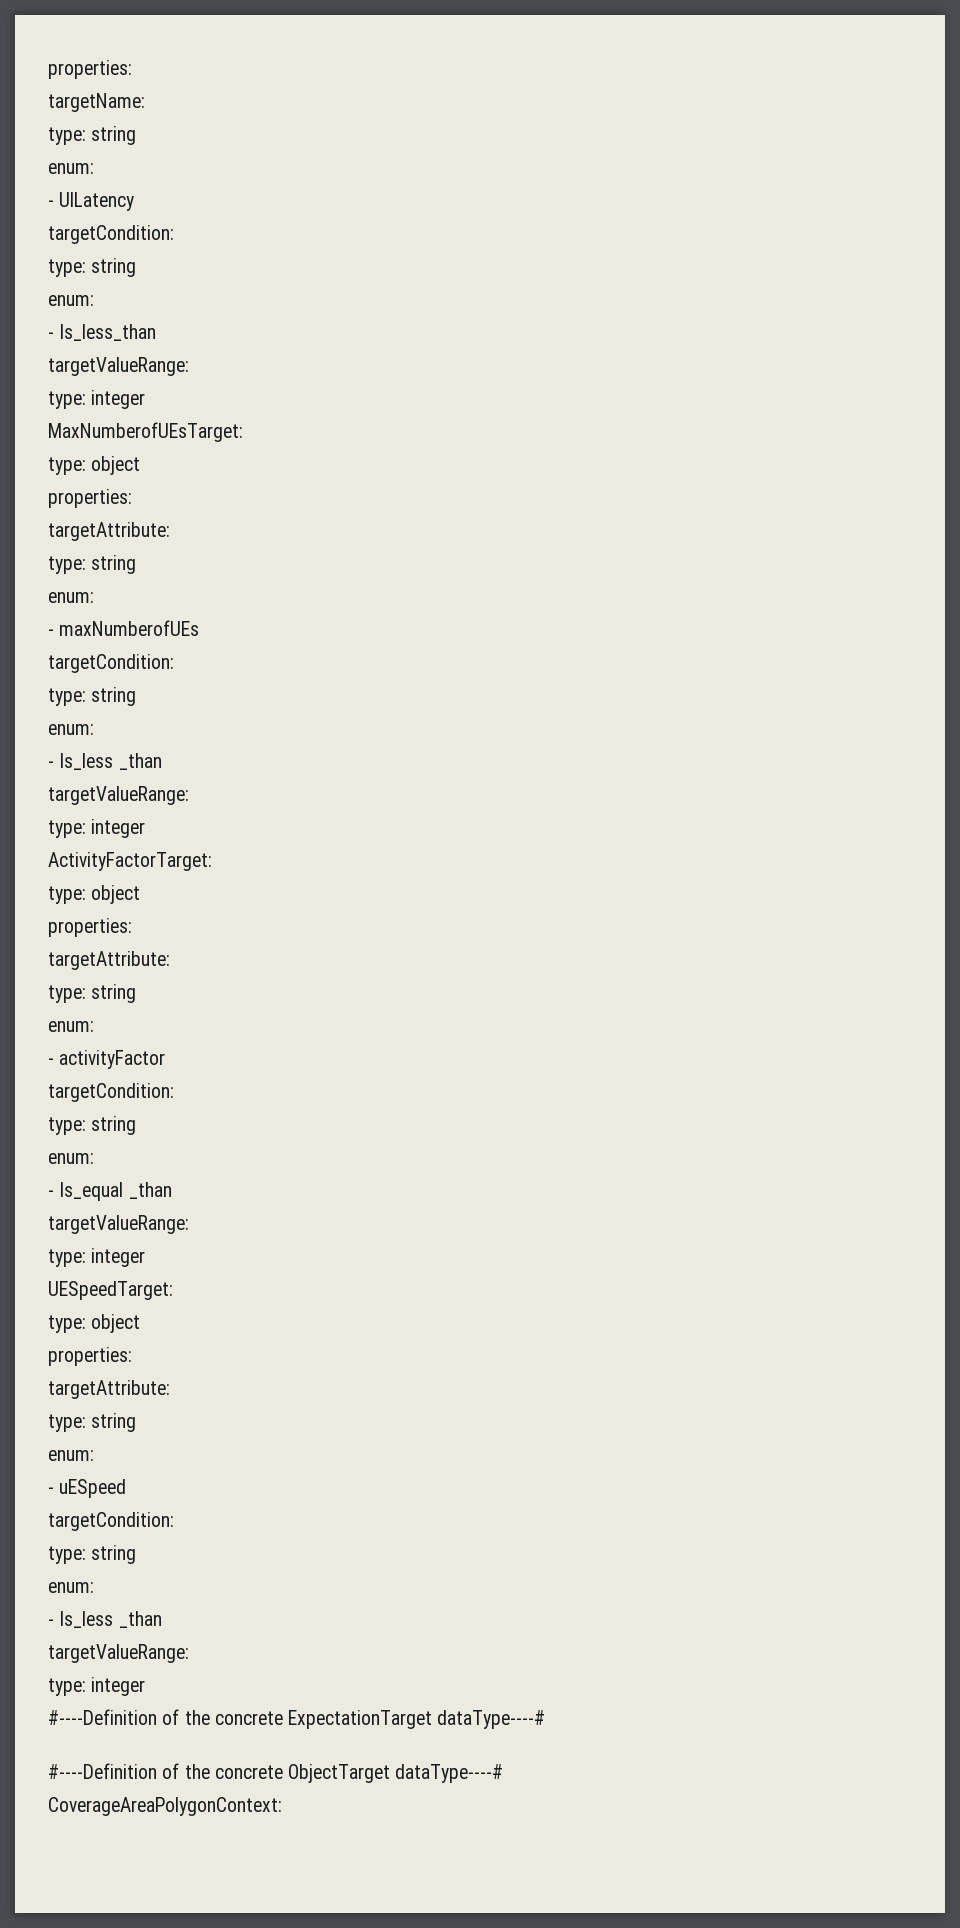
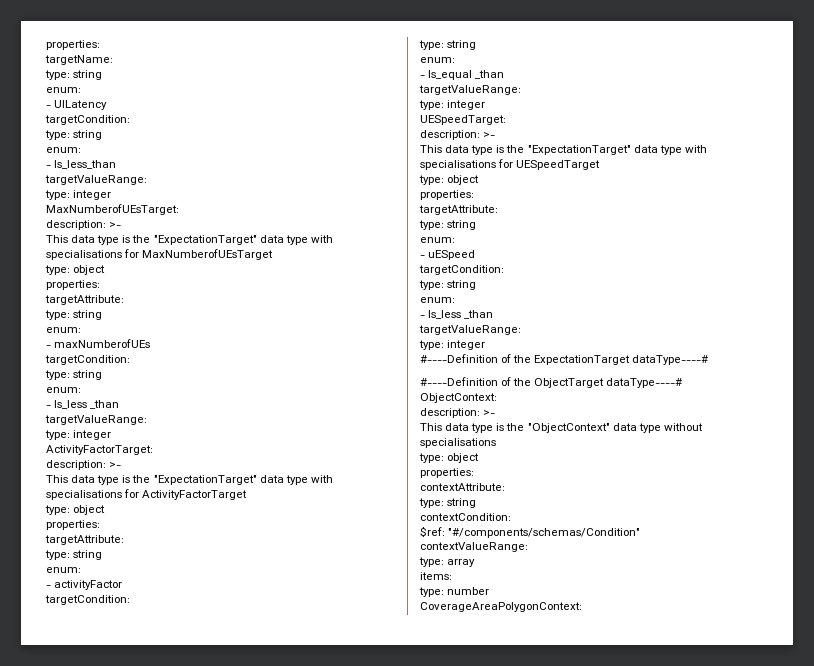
(243, 432) none -> [46,220,122,230] [46,235,333,245] [46,249,274,260] // description: >- // This data type is the "ExpectationTarget" data type with specialisations for MaxNumberofUEsTarget
(212, 861) none -> [46,460,122,470] [46,475,333,485] [46,489,248,500] // description: >- // This data type is the "ExpectationTarget" data type with specialisations for ActivityFactorTarget
(173, 1290) none -> [420,130,496,140] [420,145,707,155] [420,159,601,170] // description: >- // This data type is the "ExpectationTarget" data type with specialisations for UESpeedTarget
[214,1711,283,1725] concrete -> (532, 359) none
[214,1765,283,1779] concrete -> (532, 382) none
(504, 1773) none -> [420,393,497,403] [420,408,496,418] [420,423,703,433] [420,438,496,448] [419,453,480,463] [420,468,474,478] [420,483,505,491] [419,498,477,508] [420,513,511,521] [420,526,641,538] [420,542,528,552] [419,557,476,567] [420,572,452,580] [419,587,490,597] // ObjectContext: // description: >- // This data type is the "ObjectContext" data type without specialisations // type: object // properties: // contextAttribute: // type: string // contextCondition: // $ref: "#/components/schemas/Condition" // contextValueRange: // type: array // items: // type: number

